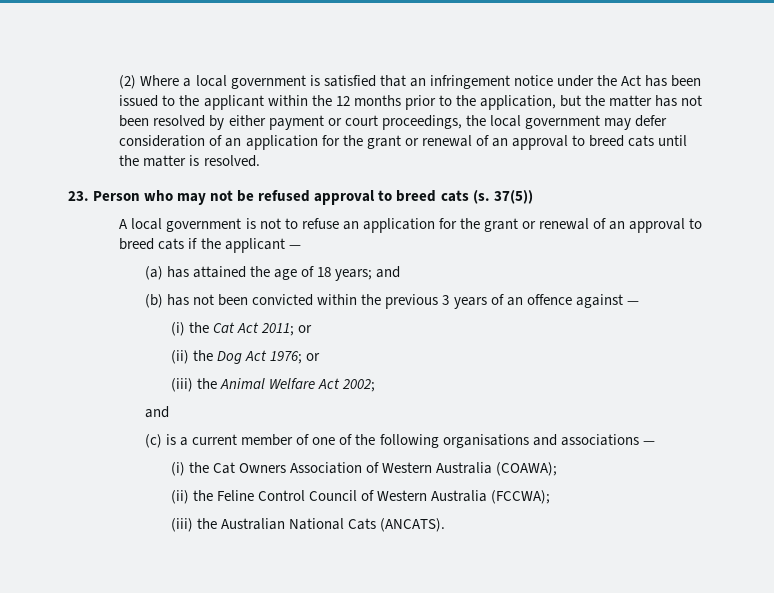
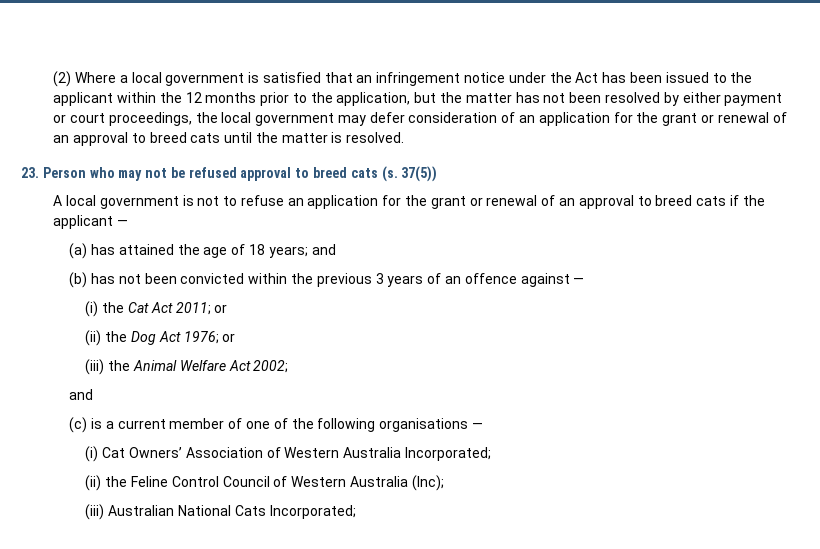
[532,434,655,446] [170,462,286,476] and associations — // (i) the Cat Owners -> [471,423,483,429] [85,446,183,462] — // (i) Cat Owners’
[496,462,558,476] (COAWA); -> [404,447,491,461] Incorporated;
[491,490,551,504] [170,518,217,532] (FCCWA); // (iii) the -> [411,475,444,491] [85,504,105,520] (Inc); // (iii)
[379,518,445,532] (ANCATS). -> [269,505,356,519] Incorporated;

